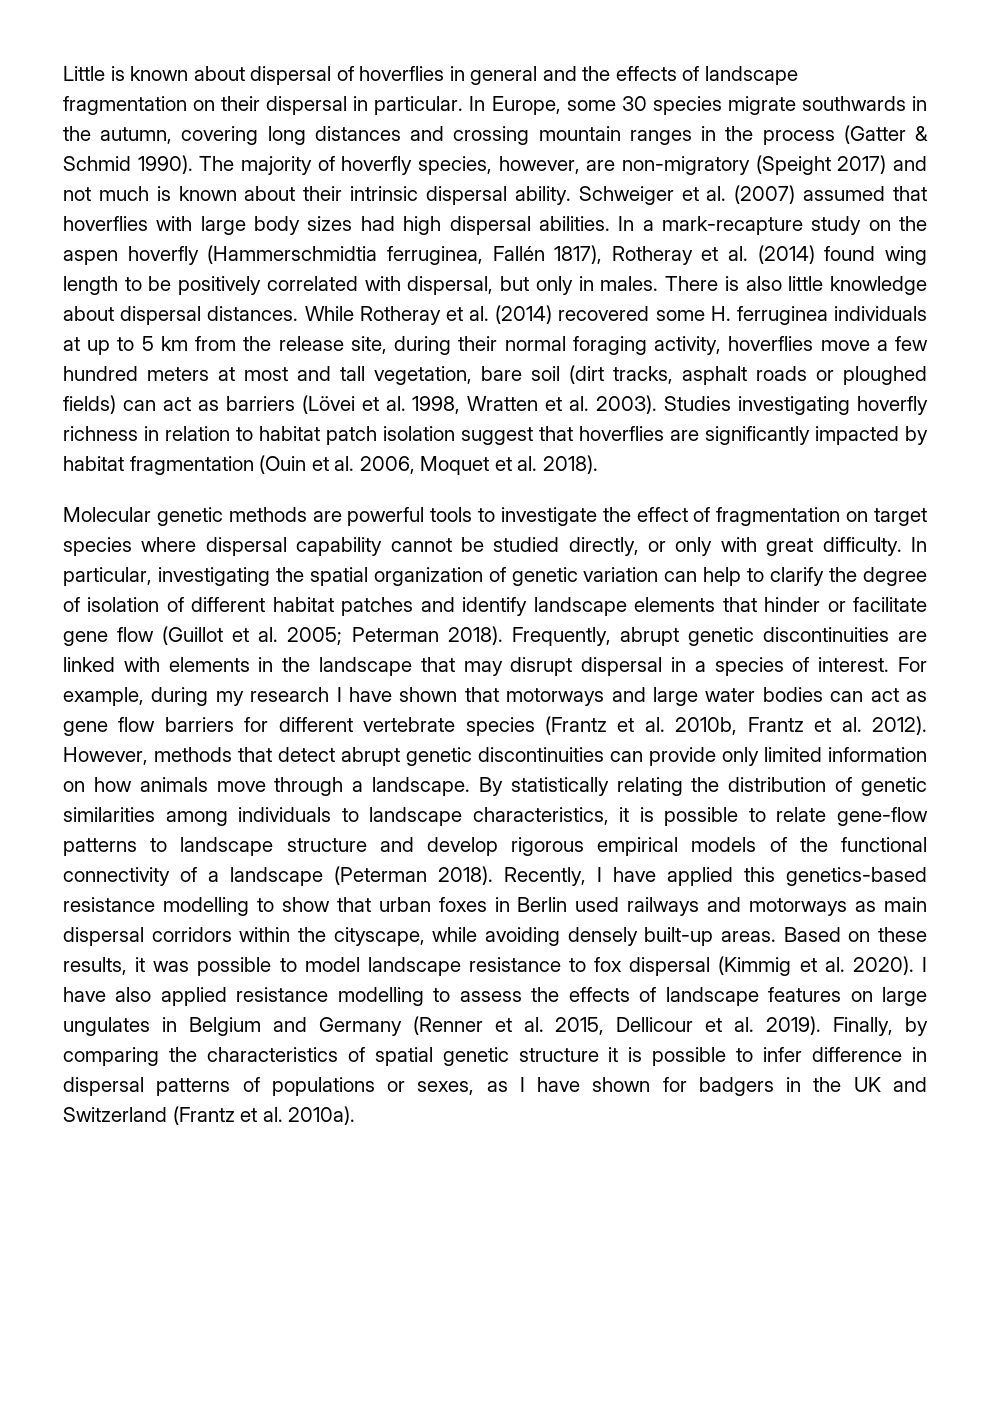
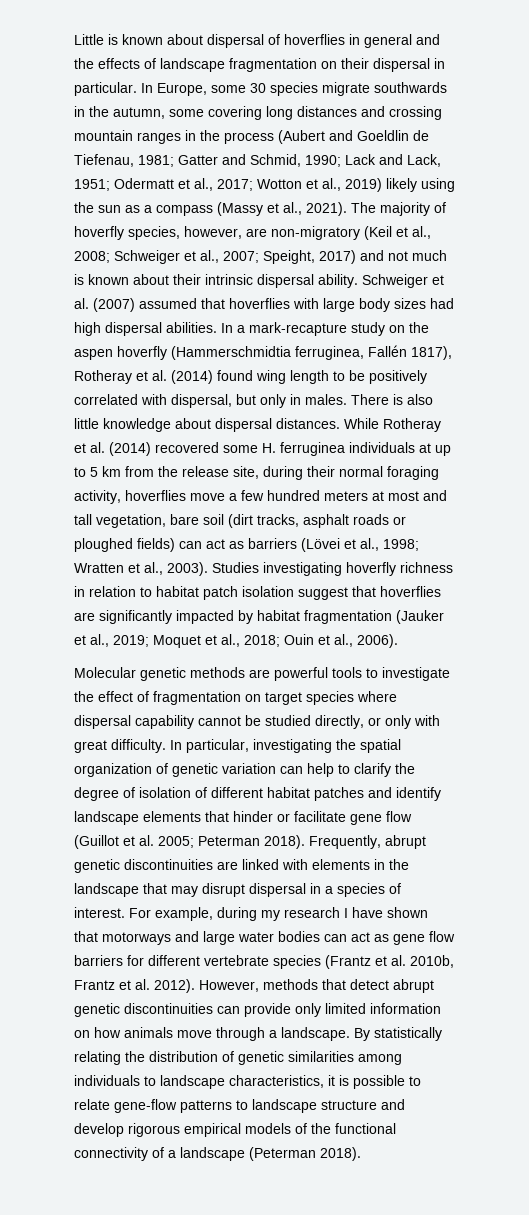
(173, 135) none -> [169,109,204,117] some
[843,125,929,144] [63,155,193,174] (Gatter & Schmid 1990). -> [278,130,429,144] [74,154,441,167] [74,178,455,192] [74,202,347,216] (Aubert and Goeldlin de Tiefenau, 1981; Gatter and Schmid, 1990; Lack and Lack, 1951; Odermatt et al., 2017; Wotton et al., 2019) likely using the sun as a compass (Massy et al., 2021).
[755,155,831,175] (Speight -> [364,226,431,240] [74,250,315,264] (Keil et al., 2008; Schweiger et al., 2007; Speight,
[385,396,461,414] al. 1998, -> [360,538,419,551] al., 1998;
[569,396,590,411] al. -> [144,562,163,575] al.,
[259,455,598,475] (Ouin et al. 2006, Moquet et al. 2018). -> [396,610,444,624] [74,634,398,648] (Jauker et al., 2019; Moquet et al., 2018; Ouin et al., 2006).
[504,867,927,886] [63,897,928,916] [63,927,927,946] [63,956,927,976] [63,987,927,1006] [63,1016,929,1036] [63,1047,927,1066] [63,1077,927,1096] [63,1106,356,1125] Recently, I have applied this genetics-based resistance modelling to show that urban foxes in Berlin used railways and motorways as main dispersal corridors within the cityscape, while avoiding densely built-up areas. Based on these results, it was possible to model landscape resistance to fox dispersal (Kimmig et al. 2020). I have also applied resistance modelling to assess the effects of landscape features on large ungulates in Belgium and Germany (Renner et al. 2015, Dellicour et al. 2019). Finally, by comparing the characteristics of spatial genetic structure it is possible to infer difference in dispersal patterns of populations or sexes, as I have shown for badgers in the UK and Switzerland (Frantz et al. 2010a). -> (361, 1154) none

